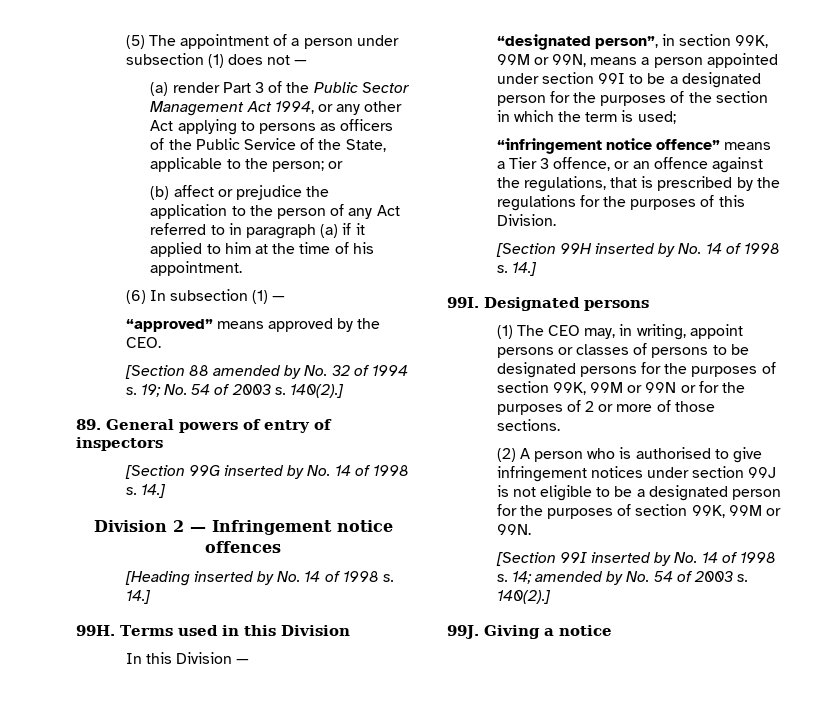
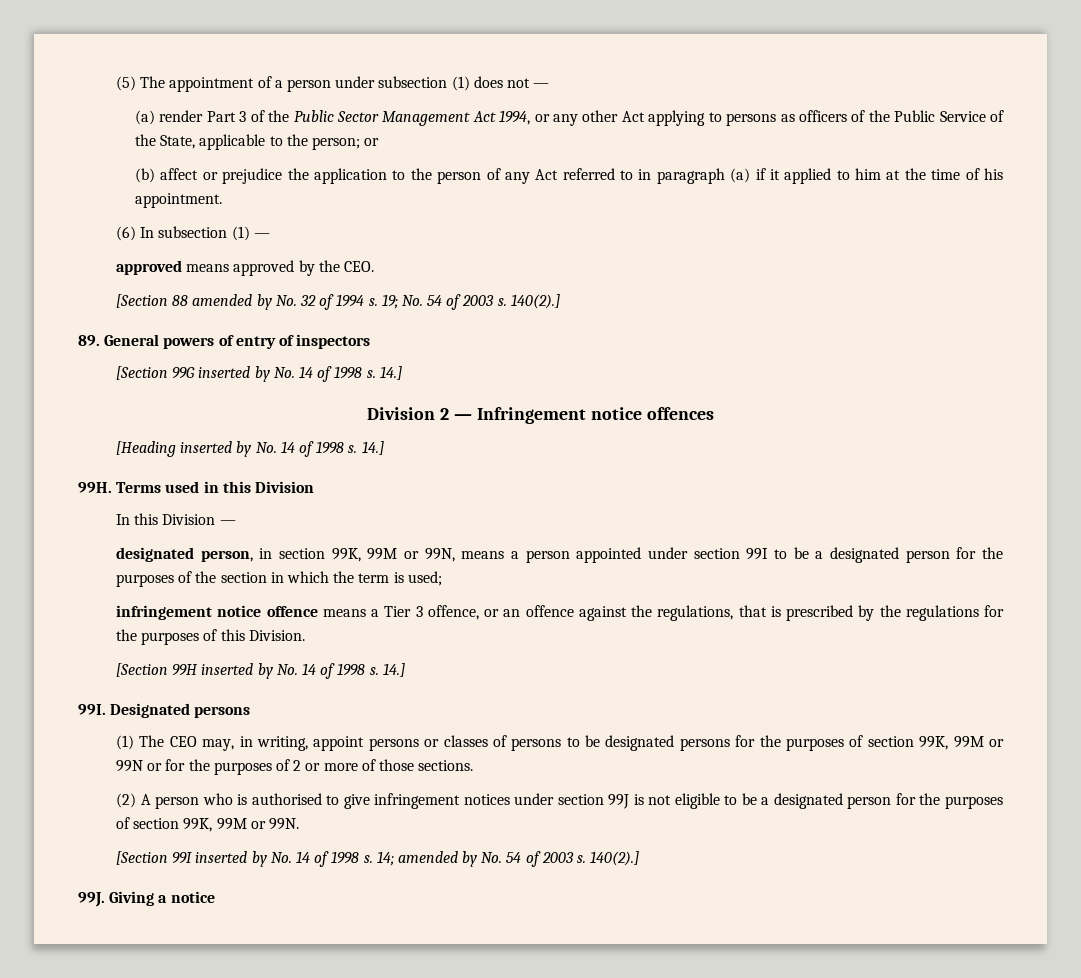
[125,319,213,332] “approved” -> [116,260,183,275] approved
[496,34,658,50] “designated person”, -> [116,547,253,562] designated person,
[496,138,721,154] “infringement notice offence” -> [116,605,318,620] infringement notice offence

